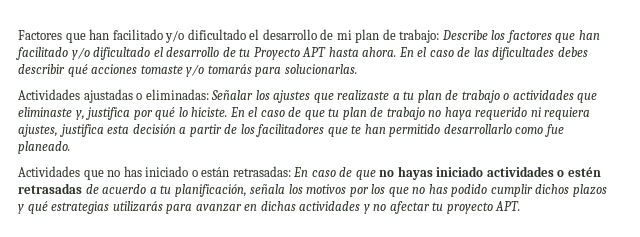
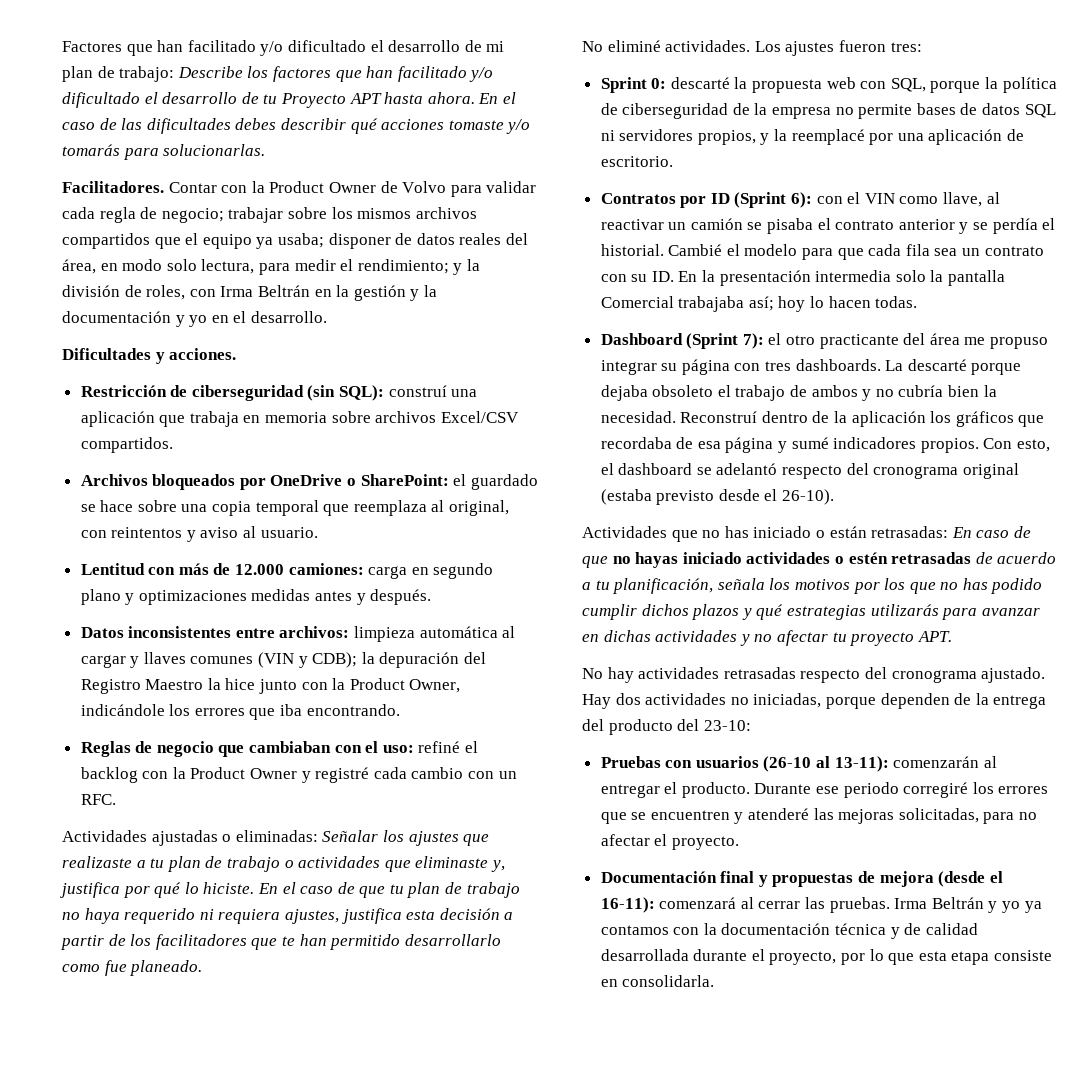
(357, 69) none -> [62,181,537,197] [62,207,477,223] [62,233,528,249] [62,259,480,275] [62,285,437,301] [62,311,327,327] [62,348,237,364] [80,385,478,401] [80,411,519,427] [80,437,173,453] [80,474,538,490] [80,500,510,516] [80,526,318,542] [80,563,494,579] [80,589,432,605] [80,626,516,642] [80,652,487,668] [80,678,461,694] [80,704,400,720] [80,741,479,757] [80,767,517,783] [80,794,116,805] // Facilitadores. Contar con la Product Owner de Volvo para validar cada regla de negocio; trabajar sobre los mismos archivos compartidos que el equipo ya usaba; disponer de datos reales del área, en modo solo lectura, para medir el rendimiento; y la división de roles, con Irma Beltrán en la gestión y la documentación y yo en el desarrollo. // Dificultades y acciones. // Restricción de ciberseguridad (sin SQL): construí una aplicación que trabaja en memoria sobre archivos Excel/CSV compartidos. // Archivos bloqueados por OneDrive o SharePoint: el guardado se hace sobre una copia temporal que reemplaza al original, con reintentos y aviso al usuario. // Lentitud con más de 12.000 camiones: carga en segundo plano y optimizaciones medidas antes y después. // Datos inconsistentes entre archivos: limpieza automática al cargar y llaves comunes (VIN y CDB); la depuración del Registro Maestro la hice junto con la Product Owner, indicándole los errores que iba encontrando. // Reglas de negocio que cambiaban con el uso: refiné el backlog con la Product Owner y registré cada cambio con un RFC.
(70, 147) none -> [582,40,922,56] [600,77,1057,93] [600,103,1056,119] [600,129,1025,145] [600,156,673,167] [600,192,1000,208] [600,218,1056,234] [600,244,1044,260] [600,270,1006,286] [600,296,918,312] [600,333,1049,349] [600,359,1022,375] [600,385,997,401] [600,411,1045,427] [600,437,1051,453] [600,463,1019,479] [600,489,835,505] // No eliminé actividades. Los ajustes fueron tres: // Sprint 0: descarté la propuesta web con SQL, porque la política de ciberseguridad de la empresa no permite bases de datos SQL ni servidores propios, y la reemplacé por una aplicación de escritorio. // Contratos por ID (Sprint 6): con el VIN como llave, al reactivar un camión se pisaba el contrato anterior y se perdía el historial. Cambié el modelo para que cada fila sea un contrato con su ID. En la presentación intermedia solo la pantalla Comercial trabajaba así; hoy lo hacen todas. // Dashboard (Sprint 7): el otro practicante del área me propuso integrar su página con tres dashboards. La descarté porque dejaba obsoleto el trabajo de ambos y no cubría bien la necesidad. Reconstruí dentro de la aplicación los gráficos que recordaba de esa página y sumé indicadores propios. Con esto, el dashboard se adelantó respecto del cronograma original (estaba previsto desde el 26-10).
(521, 206) none -> [582,667,1046,683] [582,693,1047,709] [582,719,751,735] [600,756,997,772] [600,782,1049,798] [600,808,1038,824] [600,834,739,850] [600,871,1003,887] [600,897,1042,913] [600,923,978,939] [600,949,1053,965] [600,975,715,987] // No hay actividades retrasadas respecto del cronograma ajustado. Hay dos actividades no iniciadas, porque dependen de la entrega del producto del 23-10: // Pruebas con usuarios (26-10 al 13-11): comenzarán al entregar el producto. Durante ese periodo corregiré los errores que se encuentren y atenderé las mejoras solicitadas, para no afectar el proyecto. // Documentación final y propuestas de mejora (desde el 16-11): comenzará al cerrar las pruebas. Irma Beltrán y yo ya contamos con la documentación técnica y de calidad desarrollada durante el proyecto, por lo que esta etapa consiste en consolidarla.

